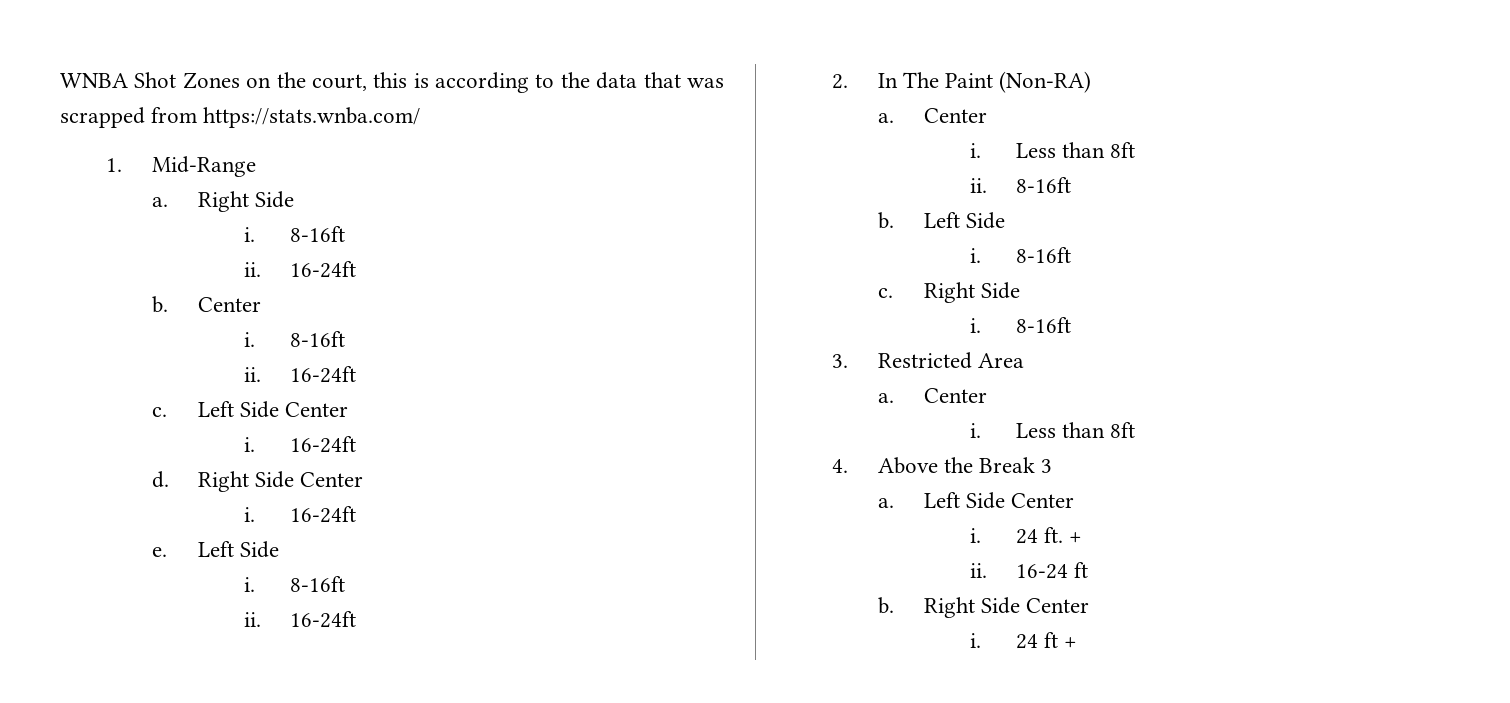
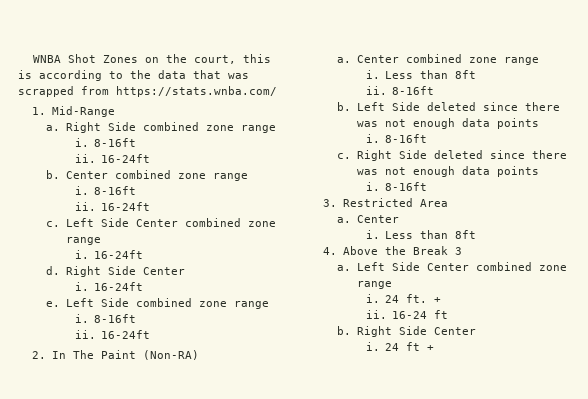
(294, 199) none -> [142,122,276,133] combined zone range
(261, 304) none -> [114,170,248,181] combined zone range
(349, 409) none -> [184,218,276,227] [65,237,101,245] combined zone range
(279, 549) none -> [135,298,269,309] combined zone range
(987, 115) none -> [405,54,539,65] combined zone range
(1005, 220) none -> [426,102,560,111] [356,118,539,129] deleted since there was not enough data points
(1020, 290) none -> [433,150,567,159] [356,166,539,177] deleted since there was not enough data points
(1075, 500) none -> [475,262,567,271] [356,281,392,289] combined zone range

